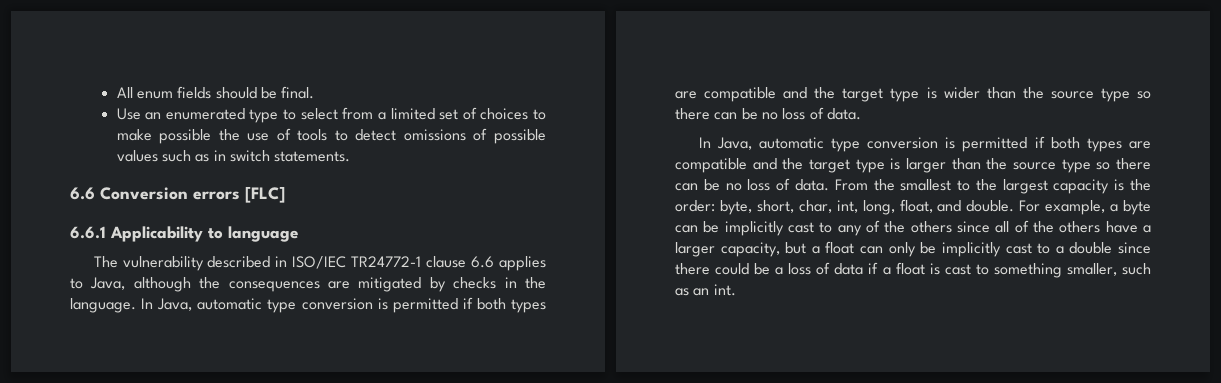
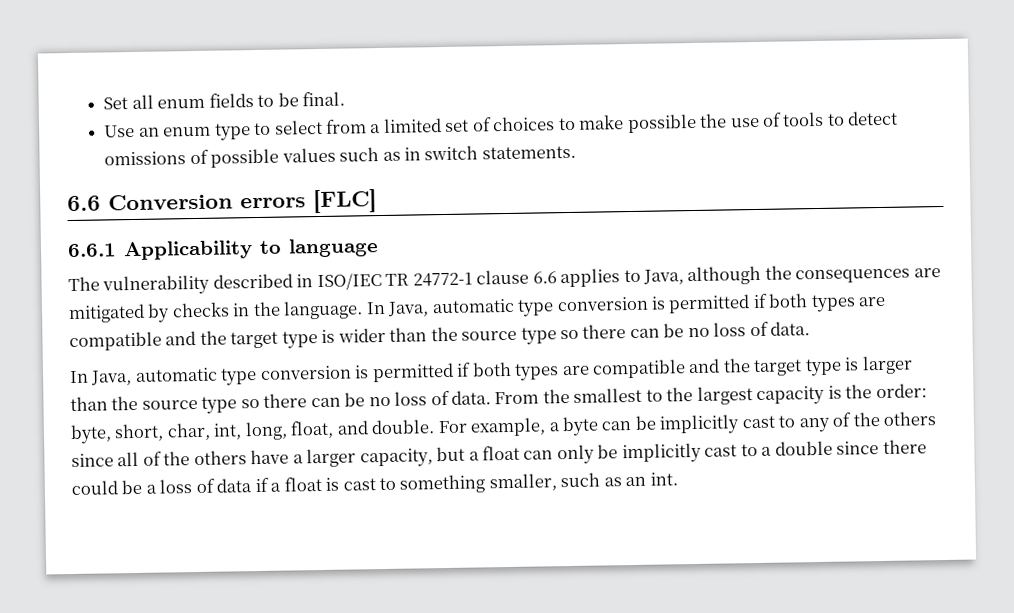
[116,87,133,98] All -> [103,94,154,110] Set all
[215,87,257,99] should -> [257,94,275,107] to
[165,108,245,120] enumerated -> [163,126,212,137] enum
[351,256,422,267] TR24772-1 -> [385,272,473,287] TR 24772-1

